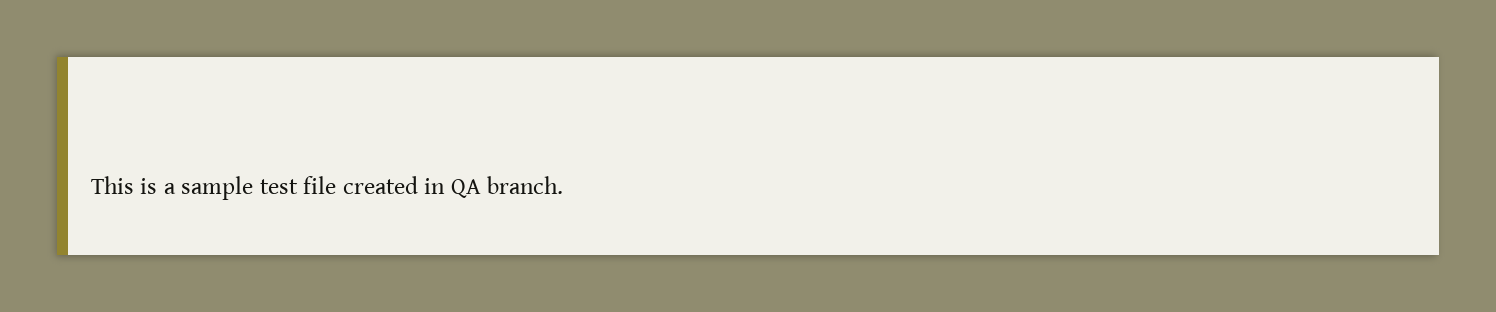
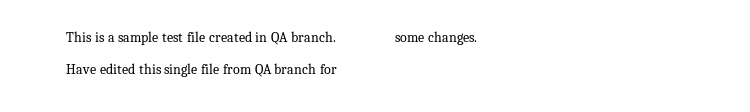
(564, 185) none -> [66,63,338,77] [395,31,477,45] // Have edited this single file from QA branch for some changes.

